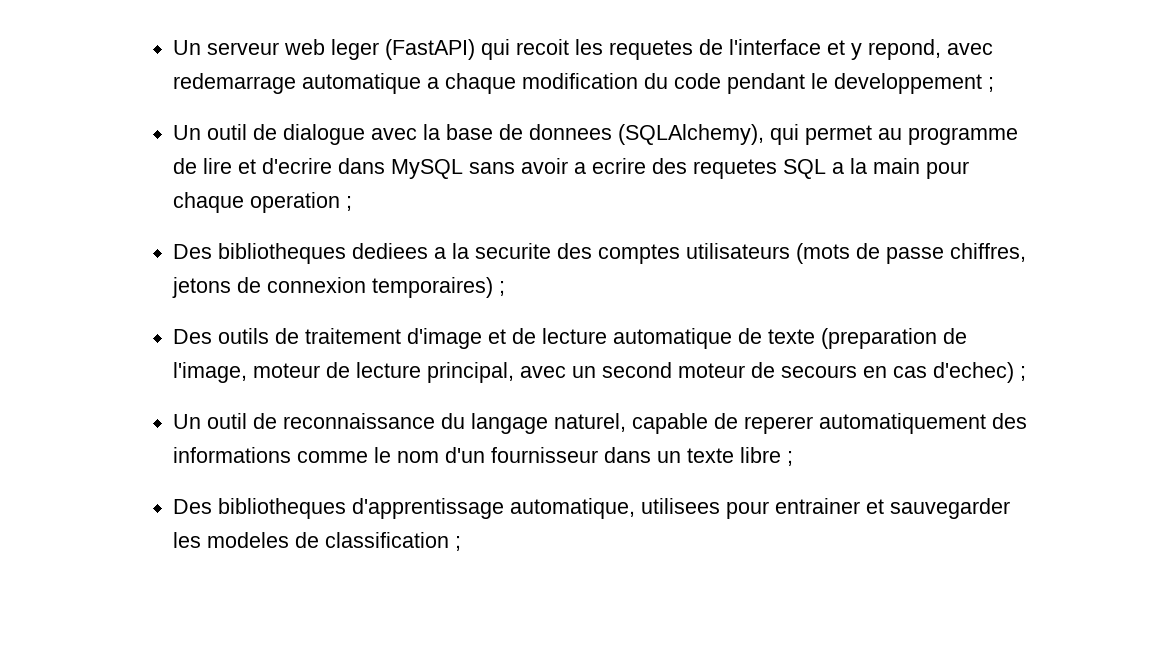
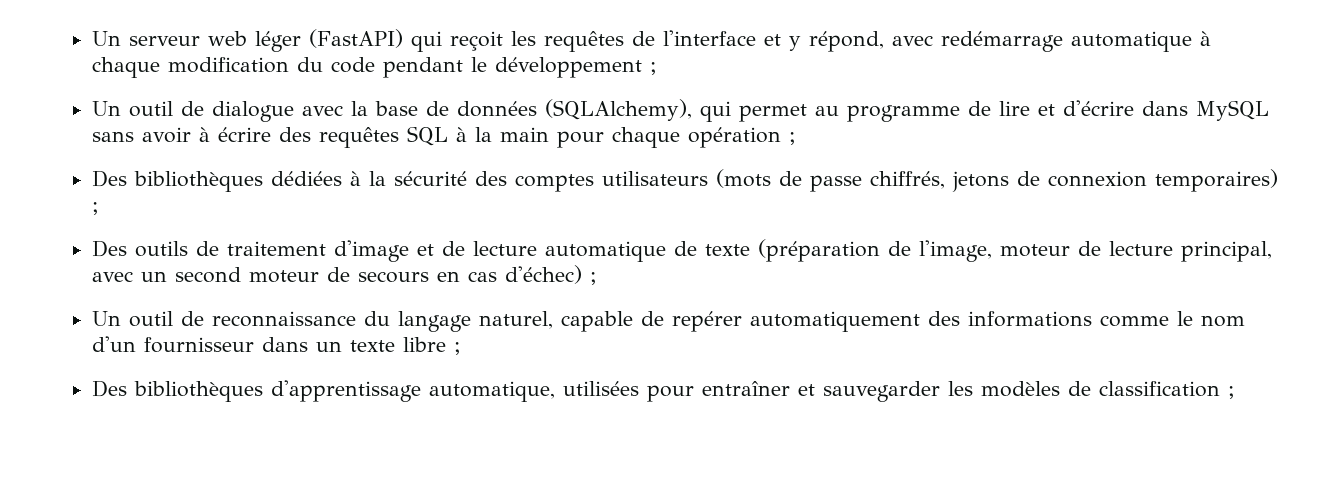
[331,39,380,60] leger -> [255,31,302,52] léger
[516,39,694,60] recoit les requetes -> [450,31,625,52] reçoit les requêtes
[868,39,994,60] [173,73,440,94] repond, avec redemarrage automatique a -> [809,31,1212,52] répond, avec redémarrage automatique à
[834,73,983,94] developpement -> [495,57,643,78] développement
[529,124,613,140] donnees -> [457,101,538,117] données
[262,158,333,174] d'ecrire -> [1063,100,1135,116] d'écrire
[574,158,845,179] a ecrire des requetes SQL a -> [199,126,468,148] à écrire des requêtes SQL à
[250,192,353,213] [173,243,552,264] operation ; // Des bibliotheques dediees a la securite -> [688,127,797,148] [92,170,468,192] opération ; // Des bibliothèques dédiées à la sécurité
[950,243,1027,262] chiffres, -> [870,171,946,189] chiffrés,
[821,328,938,349] (preparation -> [758,239,881,262] (préparation
[933,362,1015,383] d'echec) -> [505,265,583,284] d'échec)
[744,416,814,434] reperer -> [672,311,743,332] repérer
[218,498,347,519] bibliotheques -> [134,381,264,402] bibliothèques
[641,498,861,519] utilisees pour entrainer -> [563,381,791,402] utilisées pour entraîner
[207,532,290,548] modeles -> [981,381,1061,397] modèles

